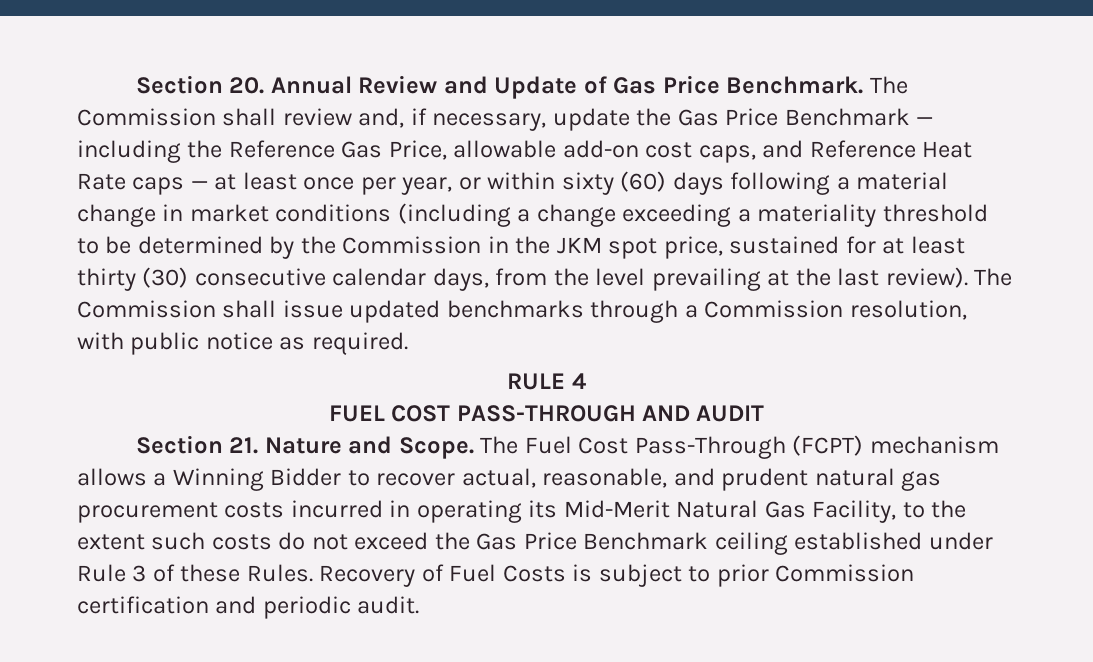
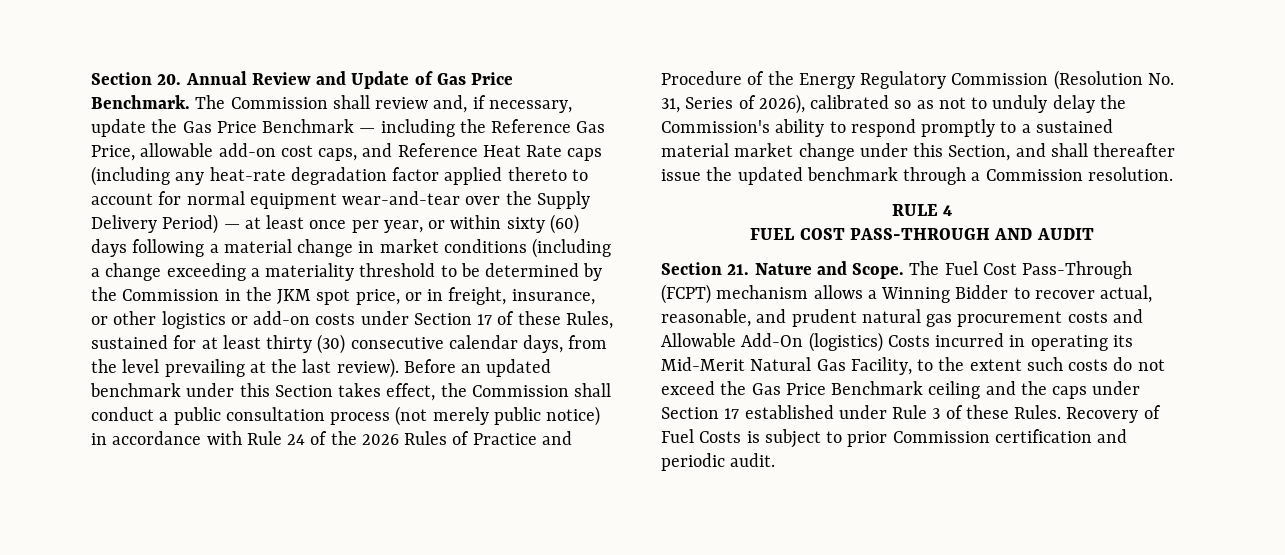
(185, 186) none -> [91,166,588,186] [91,191,590,209] [91,214,219,234] (including any heat-rate degradation factor applied thereto to account for normal equipment wear-and-tear over the Supply Delivery Period)
(723, 247) none -> [404,287,595,305] [91,311,613,329] or in freight, insurance, or other logistics or add-on costs under Section 17 of these Rules,
[974,268,1013,286] [77,300,967,323] [77,332,408,355] The Commission shall issue updated benchmarks through a Commission resolution, with public notice as required. -> [403,359,552,377] [90,383,612,401] [91,406,601,426] [91,431,572,445] [661,70,1174,90] [661,94,1126,114] [661,119,1113,137] [661,143,1176,161] [661,167,1173,185] Before an updated benchmark under this Section takes effect, the Commission shall conduct a public consultation process (not merely public notice) in accordance with Rule 24 of the 2026 Rules of Practice and Procedure of the Energy Regulatory Commission (Resolution No. 31, Series of 2026), calibrated so as not to unduly delay the Commission's ability to respond promptly to a sustained material market change under this Section, and shall thereafter issue the updated benchmark through a Commission resolution.
(285, 510) none -> [1112,309,1143,323] [661,332,930,352] and Allowable Add-On (logistics) Costs
(788, 543) none -> [985,381,1141,399] [661,407,740,419] and the caps under Section 17

